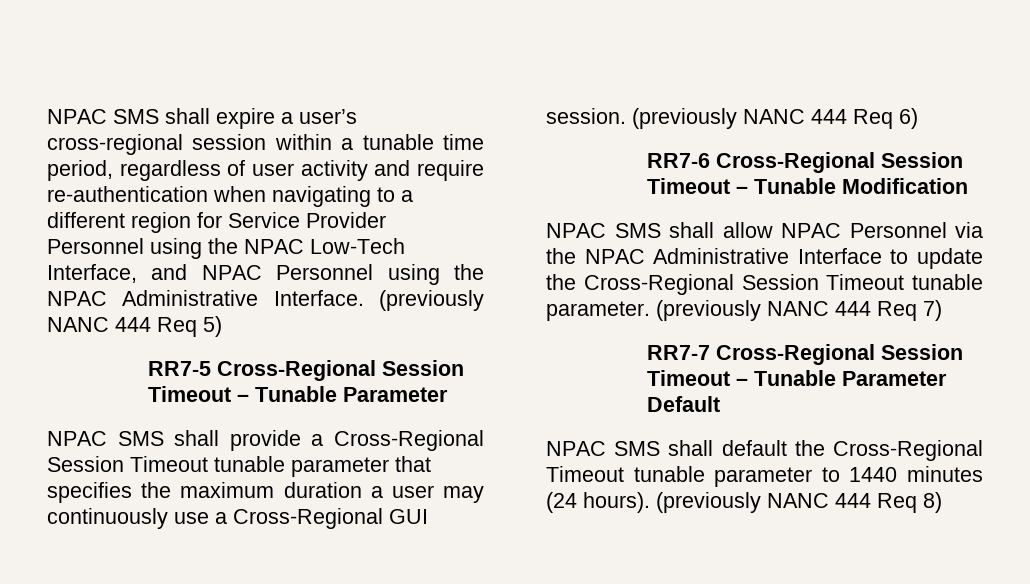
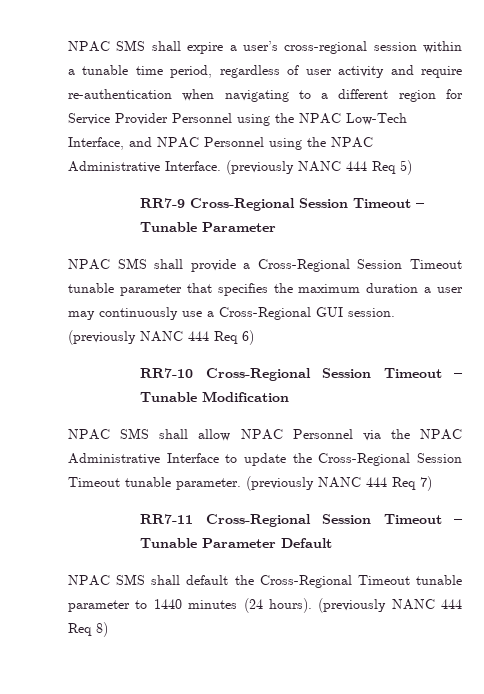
[148,361,212,376] RR7-5 -> [140,198,186,208] RR7-9
[647,153,711,168] RR7-6 -> [140,368,194,378] RR7-10
[647,345,711,360] RR7-7 -> [140,514,194,524] RR7-11

